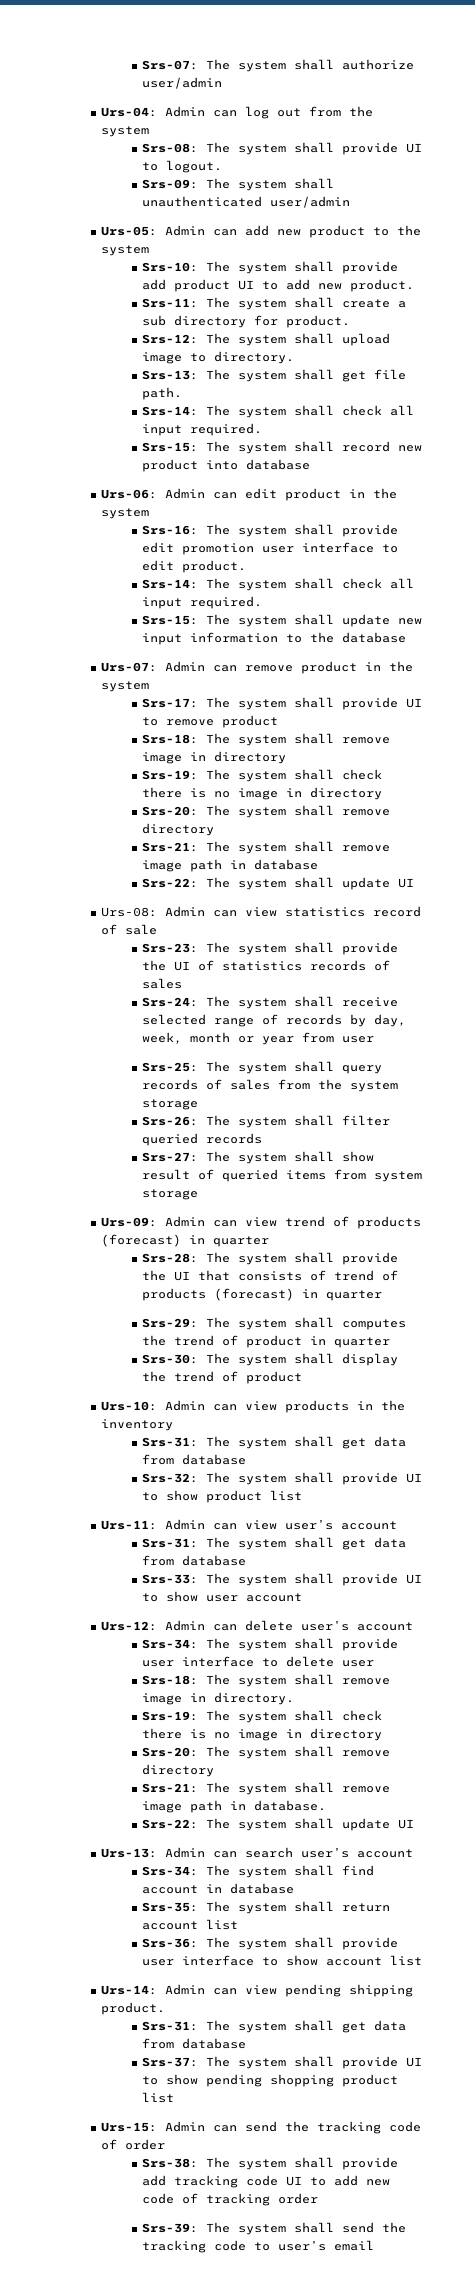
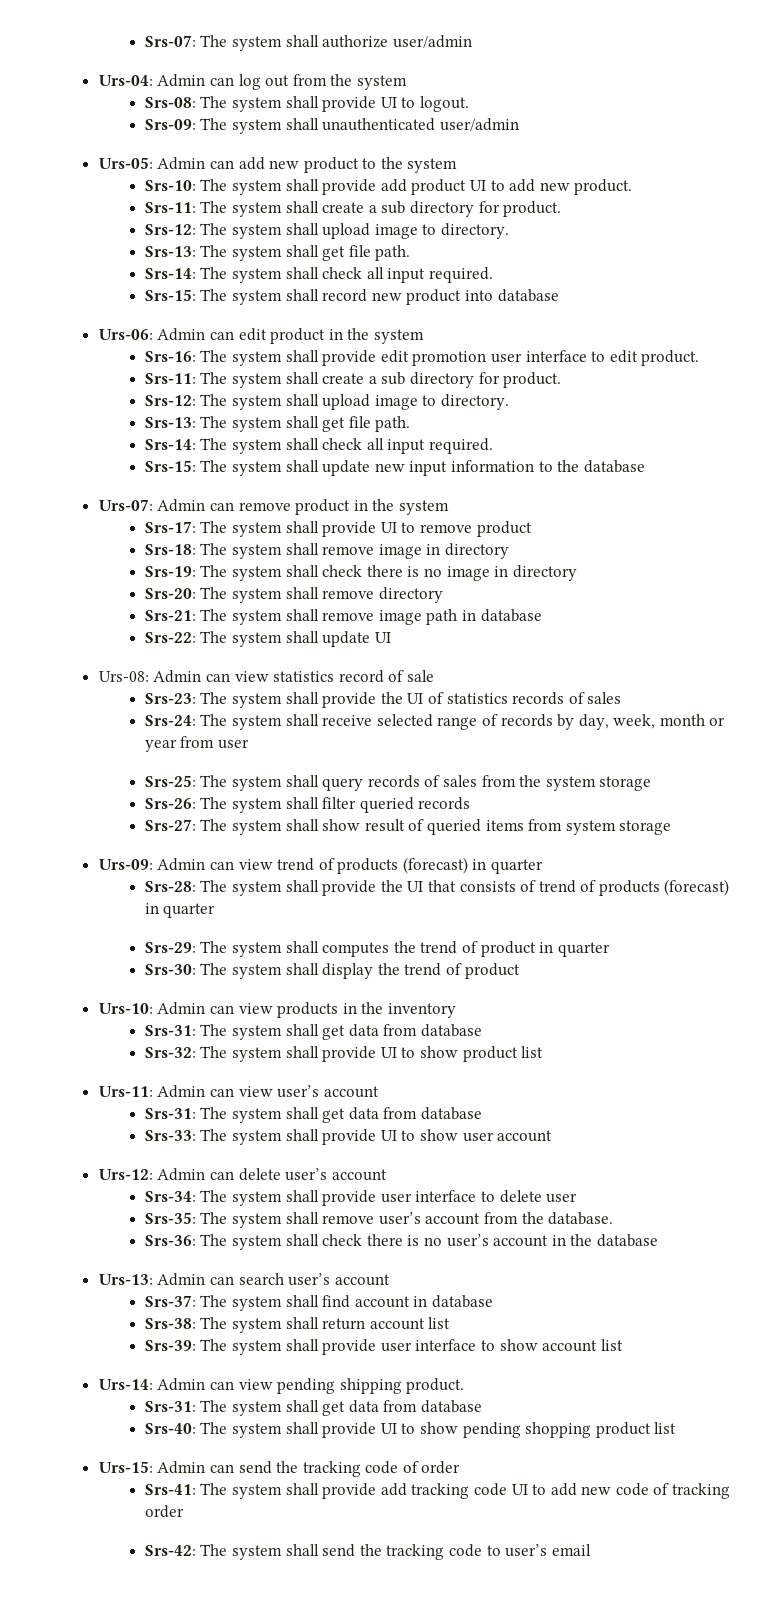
(246, 566) none -> [144,372,562,388] [144,394,509,410] [144,416,411,432] // Srs-11: The system shall create a sub directory for product. // Srs-12: The system shall upload image to directory. // Srs-13: The system shall get file path.
[141,1674,390,1687] [141,1692,294,1705] [141,1710,382,1723] [141,1728,382,1741] [141,1746,390,1759] [141,1764,214,1777] [141,1782,390,1795] [141,1800,326,1813] [141,1818,414,1831] Srs-18: The system shall remove image in directory. // Srs-19: The system shall check there is no image in directory // Srs-20: The system shall remove directory // Srs-21: The system shall remove image path in database. // Srs-22: The system shall update UI -> [144,1212,614,1228] [144,1234,658,1250] Srs-35: The system shall remove user’s account from the database. // Srs-36: The system shall check there is no user’s account in the database
[141,1866,198,1876] Srs-34: -> [144,1295,196,1307] Srs-37:
[141,1902,198,1912] Srs-35: -> [144,1318,196,1329] Srs-38:
[141,1938,198,1948] Srs-36: -> [144,1340,196,1351] Srs-39:
[141,2057,198,2067] Srs-37: -> [144,1423,196,1434] Srs-40:
[141,2158,198,2168] Srs-38: -> [144,1484,196,1495] Srs-41:
[141,2223,198,2233] Srs-39: -> [144,1545,196,1556] Srs-42:

